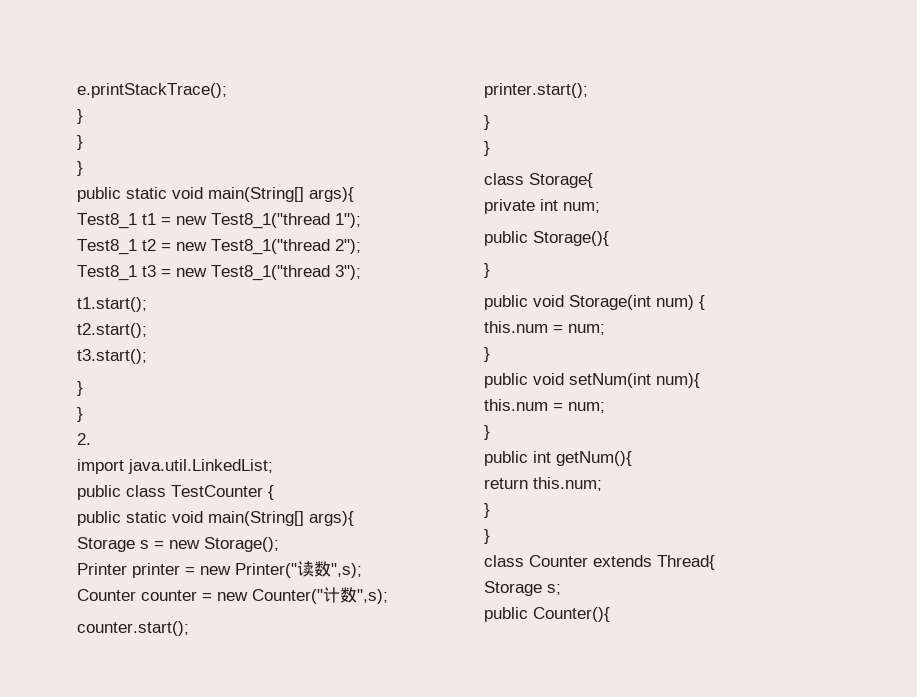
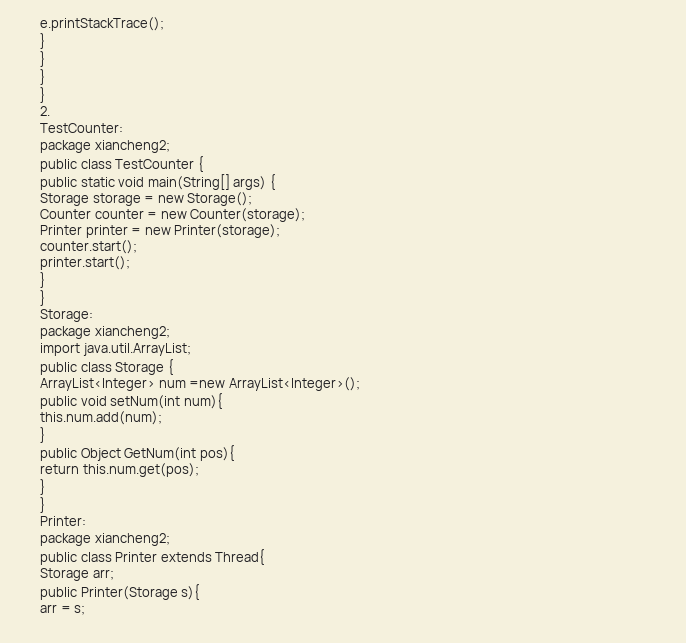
[77,187,354,202] [77,213,361,229] [77,239,361,255] [77,265,361,281] [77,297,147,312] [77,323,147,338] [77,349,147,364] [77,381,83,396] // public static void main(String[] args){ // Test8_1 t1 = new Test8_1("thread 1"); // Test8_1 t2 = new Test8_1("thread 2"); // Test8_1 t3 = new Test8_1("thread 3"); // t1.start(); // t2.start(); // t3.start(); // } -> (45, 77) none
[77,459,273,474] import java.util.LinkedList; -> [40,123,123,133] [40,140,170,153] TestCounter: // package xiancheng2;
[309,511,354,526] [77,537,149,552] args){ // Storage s -> [233,174,275,190] [40,193,141,206] args) { // Storage storage
(279, 544) none -> [40,208,306,222] // Counter counter = new Counter(storage);
[235,561,362,578] [77,587,388,604] [77,621,189,636] [484,83,588,98] [484,115,490,130] [484,141,490,156] [484,173,593,188] [484,199,600,214] [484,231,609,246] [484,263,490,278] [484,295,705,310] [484,321,605,335] [484,347,490,362] Printer("读数",s); // Counter counter = new Counter("计数",s); // counter.start(); // printer.start(); // } // } // class Storage{ // private int num; // public Storage(){ // } // public void Storage(int num) { // this.num = num; // } -> [174,224,281,238] [40,240,137,254] [40,256,130,270] [40,272,45,288] [40,290,45,306] [40,309,93,322] [40,326,170,339] [40,343,191,356] [40,359,173,375] [40,377,360,391] Printer(storage); // counter.start(); // printer.start(); // } // } // Storage: // package xiancheng2; // import java.util.ArrayList; // public class Storage { // ArrayList<Integer> num =new ArrayList<Integer>();
[484,399,605,413] [484,425,490,440] [484,451,632,466] this.num = num; // } // public int getNum(){ -> [40,411,162,425] [40,427,45,443] [40,445,234,461] this.num.add(num); // } // public Object GetNum(int pos){
[533,477,602,491] [484,503,490,518] [484,529,490,544] [484,555,588,567] this.num; // } // } // class Counter -> [82,463,199,477] [40,479,45,495] [40,497,45,513] [40,516,86,526] [40,533,170,546] [40,552,158,565] this.num.get(pos); // } // } // Printer: // package xiancheng2; // public class Printer
[547,584,561,595] [484,607,610,622] s; // public Counter(){ -> [92,569,114,580] [40,584,200,600] [40,604,86,615] arr; // public Printer(Storage s){ // arr = s;

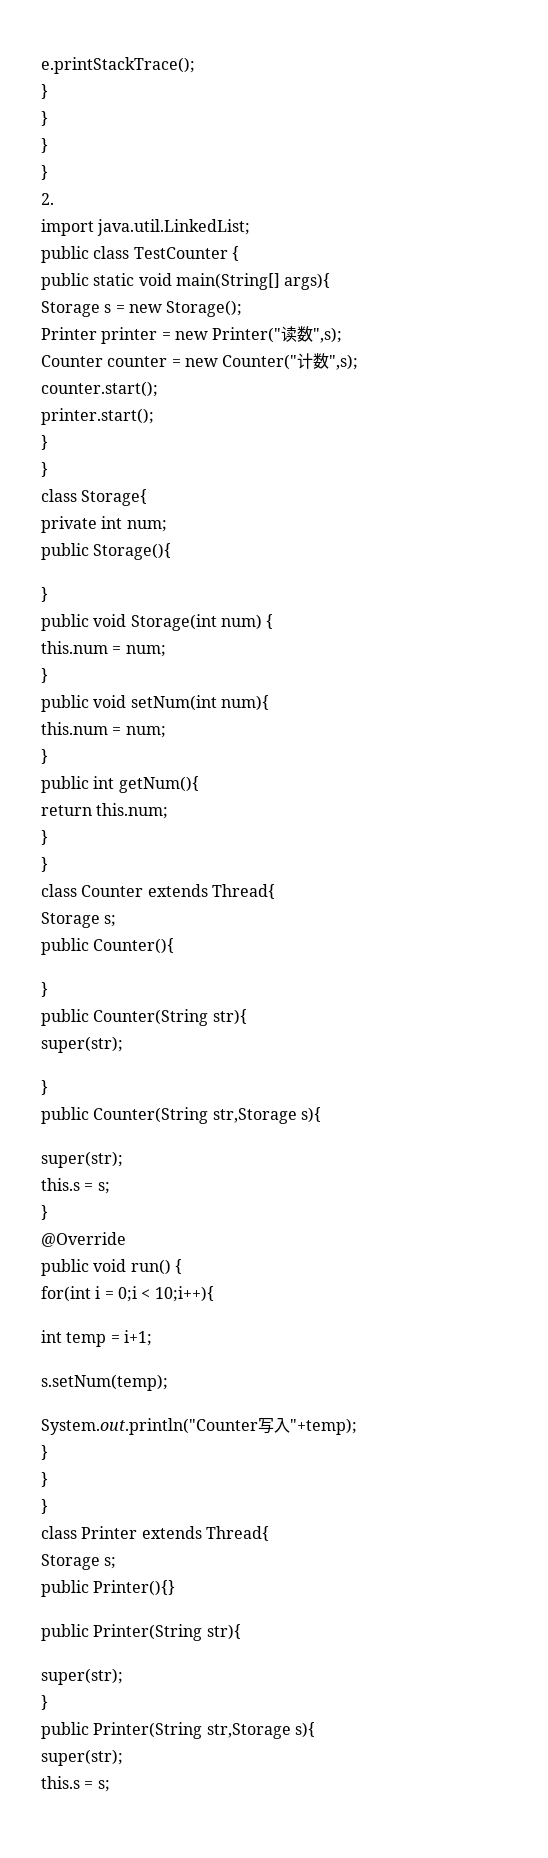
[40,123,123,133] [40,140,170,153] TestCounter: // package xiancheng2; -> [41,219,251,236] import java.util.LinkedList;
[233,174,275,190] [40,193,141,206] args) { // Storage storage -> [284,273,331,290] [41,301,112,317] args){ // Storage s
[40,208,306,222] [40,224,281,238] [40,240,137,254] [40,256,130,270] [40,272,45,288] [40,290,45,306] [40,309,93,322] [40,326,170,339] [40,343,191,356] [40,359,173,375] [40,377,360,391] Counter counter = new Counter(storage); // Printer printer = new Printer(storage); // counter.start(); // printer.start(); // } // } // Storage: // package xiancheng2; // import java.util.ArrayList; // public class Storage { // ArrayList<Integer> num =new ArrayList<Integer>(); -> [41,326,343,344] [41,353,359,370] [41,381,158,397] [41,408,154,425] [41,435,48,450] [41,462,48,477] [41,489,148,506] [41,516,167,533] [41,543,172,560] [41,587,48,602] [41,614,274,631] [41,641,166,657] [41,668,48,683] Printer printer = new Printer("读数",s); // Counter counter = new Counter("计数",s); // counter.start(); // printer.start(); // } // } // class Storage{ // private int num; // public Storage(){ // } // public void Storage(int num) { // this.num = num; // }
[40,411,162,425] [40,427,45,443] [40,445,234,461] this.num.add(num); // } // public Object GetNum(int pos){ -> [41,722,166,738] [41,749,48,764] [41,776,199,793] this.num = num; // } // public int getNum(){
[82,463,199,477] [40,479,45,495] [40,497,45,513] [40,516,86,526] [40,533,170,546] [40,552,77,565] this.num.get(pos); // } // } // Printer: // package xiancheng2; // public -> [96,803,169,819] [41,830,48,845] [41,857,48,872] [41,884,275,899] [41,912,117,928] [41,938,175,955] [41,982,48,997] [41,1009,247,1026] [41,1036,123,1053] [41,1080,48,1095] [41,1107,321,1124] [41,1151,123,1168] [41,1178,110,1194] [41,1205,48,1220] [41,1232,126,1247] [41,1259,182,1276] [41,1286,214,1302] [41,1330,152,1347] [41,1374,168,1391] [41,1418,357,1435] [41,1445,48,1460] [41,1472,48,1487] [41,1499,48,1514] this.num; // } // } // class Counter extends Thread{ // Storage s; // public Counter(){ // } // public Counter(String str){ // super(str); // } // public Counter(String str,Storage s){ // super(str); // this.s = s; // } // @Override // public void run() { // for(int i = 0;i < 10;i++){ // int temp = i+1; // s.setNum(temp); // System.out.println("Counter写入"+temp); // } // } // } //
[92,569,114,580] [40,584,200,600] [40,604,57,613] arr; // public Printer(Storage s){ // arr -> [104,1557,117,1569] [41,1580,176,1597] [41,1624,241,1641] [41,1668,123,1685] [41,1695,48,1710] [41,1722,315,1739] [41,1749,123,1766] [41,1776,80,1789] s; // public Printer(){} // public Printer(String str){ // super(str); // } // public Printer(String str,Storage s){ // super(str); // this.s

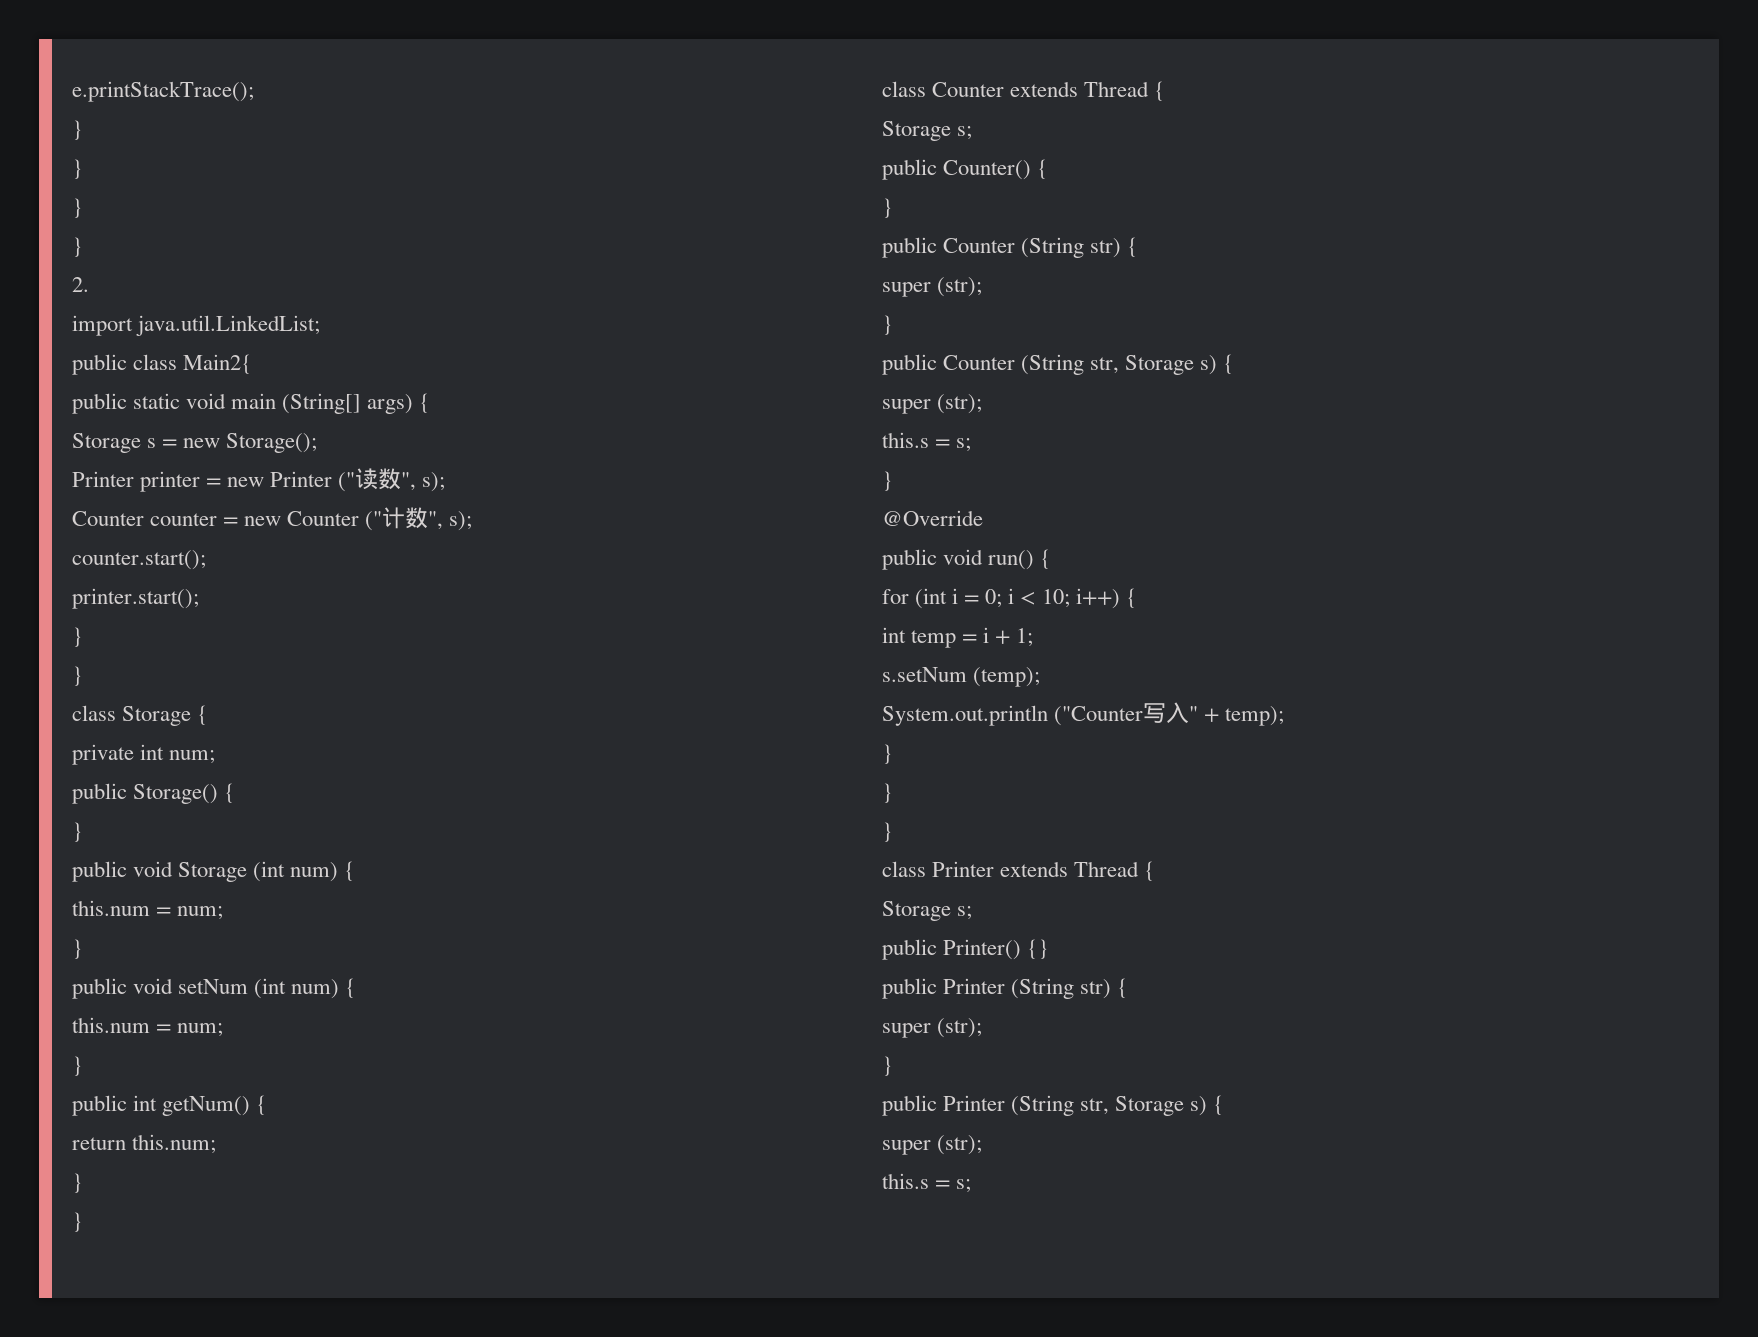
[133,246,239,261] TestCounter { -> [183,354,253,374] Main2{
[175,273,331,290] main(String[] args){ -> [231,393,431,414] main (String[] args) {
[212,326,343,343] Printer("读数",s); -> [270,468,446,492] Printer ("读数", s);
[222,353,359,370] Counter("计数",s); -> [287,507,473,531] Counter ("计数", s);
[81,489,148,506] Storage{ -> [122,705,209,726] Storage {
[93,543,172,560] [41,587,48,602] [41,614,217,631] Storage(){ // } // public void Storage(int -> [133,783,236,804] [72,822,83,842] [72,861,286,882] Storage() { // } // public void Storage (int
[130,695,269,711] setNum(int num){ -> [178,978,357,999] setNum (int num) {
[118,776,199,793] getNum(){ -> [162,1095,268,1116] getNum() {
[211,884,275,899] [41,912,117,928] [41,938,175,955] [41,982,48,997] [41,1009,247,1026] [41,1036,123,1053] [41,1080,48,1095] [41,1107,321,1124] [41,1151,123,1168] Thread{ // Storage s; // public Counter(){ // } // public Counter(String str){ // super(str); // } // public Counter(String str,Storage s){ // super(str); -> [1084,81,1166,101] [882,121,973,141] [882,159,1049,180] [882,198,893,218] [882,237,1139,258] [882,277,983,297] [882,315,893,335] [882,354,1235,375] [882,394,983,414] Thread { // Storage s; // public Counter() { // } // public Counter (String str) { // super (str); // } // public Counter (String str, Storage s) { // super (str);
[41,1286,214,1302] [41,1330,152,1347] [41,1374,168,1391] [41,1418,357,1435] for(int i = 0;i < 10;i++){ // int temp = i+1; // s.setNum(temp); // System.out.println("Counter写入"+temp); -> [882,588,1137,609] [882,627,1034,648] [882,667,1041,687] [882,702,1285,726] for (int i = 0; i < 10; i++) { // int temp = i + 1; // s.setNum (temp); // System.out.println ("Counter写入" + temp);
[205,1526,269,1541] [41,1554,117,1570] [41,1580,176,1597] [41,1624,241,1641] [41,1668,123,1685] [41,1695,48,1710] [41,1722,315,1739] [41,1749,123,1766] Thread{ // Storage s; // public Printer(){} // public Printer(String str){ // super(str); // } // public Printer(String str,Storage s){ // super(str); -> [1074,861,1156,881] [882,901,973,921] [882,939,1050,960] [882,978,1129,999] [882,1018,983,1038] [882,1056,893,1076] [882,1095,1225,1116] [882,1135,983,1155] Thread { // Storage s; // public Printer() {} // public Printer (String str) { // super (str); // } // public Printer (String str, Storage s) { // super (str);

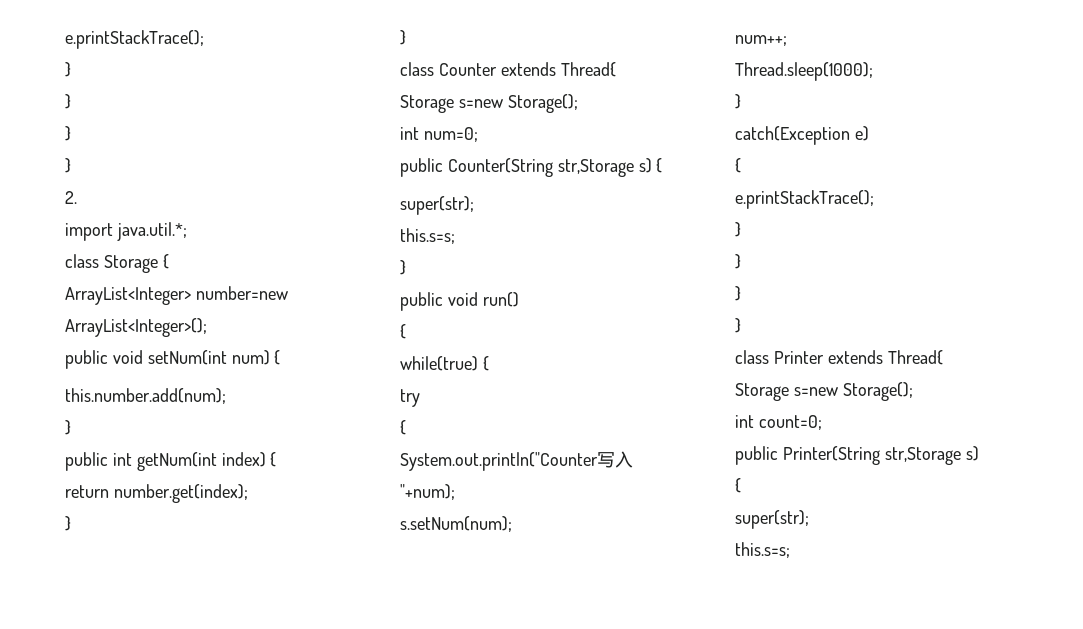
[136,315,321,336] [72,354,253,375] [72,393,431,414] [72,433,318,453] [72,468,446,492] [72,507,473,531] [72,550,206,570] [72,588,199,609] [72,627,83,647] [72,666,83,686] [72,705,209,726] [72,744,216,765] [72,783,236,804] [72,822,83,842] [72,861,356,882] [72,900,224,920] [72,939,83,959] [72,978,357,999] [72,1017,224,1037] java.util.LinkedList; // public class Main2{ // public static void main (String[] args) { // Storage s = new Storage(); // Printer printer = new Printer ("读数", s); // Counter counter = new Counter ("计数", s); // counter.start(); // printer.start(); // } // } // class Storage { // private int num; // public Storage() { // } // public void Storage (int num) { // this.num = num; // } // public void setNum (int num) { // this.num = num; -> [116,222,187,241] [65,254,169,273] [65,286,288,305] [65,318,207,337] [65,350,281,369] [65,388,226,404] java.util.*; // class Storage { // ArrayList<Integer> number=new ArrayList<Integer>(); // public void setNum(int num) { // this.number.add(num);
[162,1096,251,1116] getNum() -> [136,452,266,471] getNum(int index)
[132,1134,217,1154] this.num; -> [113,484,248,503] number.get(index);
[1084,81,1166,101] [882,121,973,141] [882,159,1049,180] [882,198,893,218] [882,237,1139,258] [882,277,983,297] [882,315,893,335] [882,354,1235,375] [882,394,983,414] [882,432,972,452] [882,471,893,491] [882,510,983,526] [882,549,1052,570] [882,588,1137,609] [882,627,1034,648] [882,667,1041,687] [882,702,1285,726] Thread { // Storage s; // public Counter() { // } // public Counter (String str) { // super (str); // } // public Counter (String str, Storage s) { // super (str); // this.s = s; // } // @Override // public void run() { // for (int i = 0; i < 10; i++) { // int temp = i + 1; // s.setNum (temp); // System.out.println ("Counter写入" + temp); -> [560,62,616,77] [400,94,578,113] [400,127,478,142] [400,158,663,177] [400,196,474,215] [400,228,455,244] [400,260,406,275] [400,292,519,311] [400,324,406,339] [400,356,489,371] [400,389,420,407] [400,420,406,435] [400,451,633,471] [400,484,455,500] [400,516,512,532] [735,35,787,46] [735,62,873,81] [735,94,741,109] [735,126,869,145] [735,158,741,173] [735,190,874,209] [735,222,741,237] Thread{ // Storage s=new Storage(); // int num=0; // public Counter(String str,Storage s) { // super(str); // this.s=s; // } // public void run() // { // while(true) { // try // { // System.out.println("Counter写入"+num); // s.setNum(num); // num++; // Thread.sleep(1000); // } // catch(Exception e) // { // e.printStackTrace(); // }
[1074,861,1156,881] [882,901,973,921] [882,939,1050,960] [882,978,1129,999] [882,1018,983,1038] [882,1056,893,1076] [882,1095,1225,1116] [882,1135,983,1155] [882,1173,972,1193] Thread { // Storage s; // public Printer() {} // public Printer (String str) { // super (str); // } // public Printer (String str, Storage s) { // super (str); // this.s = s; -> [887,350,943,365] [735,382,913,401] [735,415,822,430] [735,446,979,465] [735,478,741,493] [735,510,809,529] [735,542,790,558] Thread{ // Storage s=new Storage(); // int count=0; // public Printer(String str,Storage s) // { // super(str); // this.s=s;

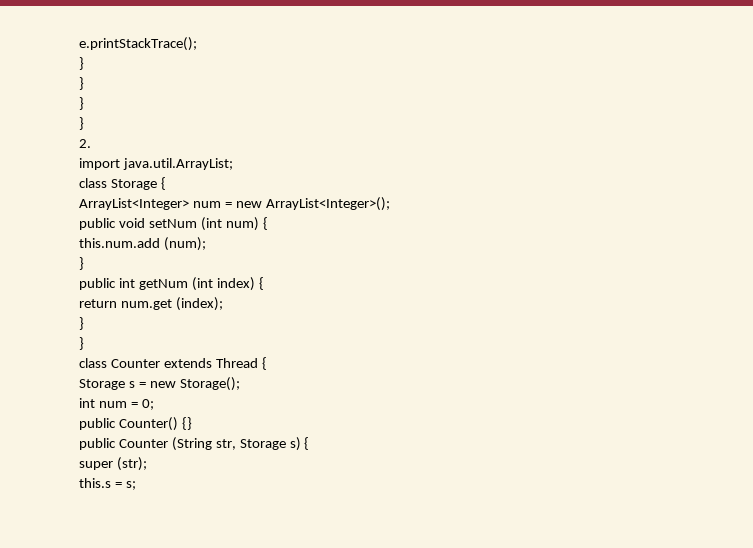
[116,222,187,241] java.util.*; -> [122,158,233,170] java.util.ArrayList;
[195,286,288,300] number=new -> [192,201,262,208] num = new
[147,350,227,365] setNum(int -> [148,217,222,231] setNum (int
[65,388,226,404] this.number.add(num); -> [79,237,206,251] this.num.add (num);
[136,452,217,471] getNum(int -> [138,277,213,291] getNum (int
[113,484,248,503] number.get(index); -> [120,297,223,311] num.get (index);
[560,62,616,77] [400,94,578,113] [400,127,478,142] [400,158,663,177] [400,196,474,215] [400,228,455,244] [400,260,406,275] [400,292,519,311] [400,324,406,339] [400,356,489,371] [400,389,420,407] [400,420,406,435] [400,451,633,471] [400,484,455,500] [400,516,512,532] [735,35,787,46] [735,62,873,81] [735,94,741,109] [735,126,869,145] [735,158,741,173] [735,190,874,209] [735,222,741,237] [735,254,741,269] [735,286,741,301] [735,318,741,333] [735,350,943,365] [735,382,913,401] [735,415,822,430] [735,446,979,465] [735,478,741,493] [735,510,809,529] [735,542,790,558] Thread{ // Storage s=new Storage(); // int num=0; // public Counter(String str,Storage s) { // super(str); // this.s=s; // } // public void run() // { // while(true) { // try // { // System.out.println("Counter写入"+num); // s.setNum(num); // num++; // Thread.sleep(1000); // } // catch(Exception e) // { // e.printStackTrace(); // } // } // } // } // class Printer extends Thread{ // Storage s=new Storage(); // int count=0; // public Printer(String str,Storage s) // { // super(str); // this.s=s; -> [215,357,267,370] [79,377,240,391] [79,398,154,410] [79,417,192,431] [79,437,310,451] [79,457,147,471] [79,478,136,490] Thread { // Storage s = new Storage(); // int num = 0; // public Counter() {} // public Counter (String str, Storage s) { // super (str); // this.s = s;

